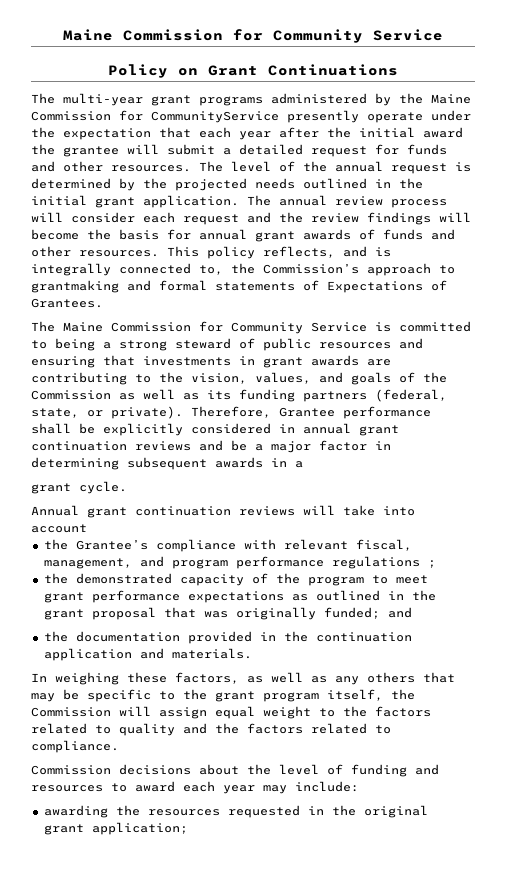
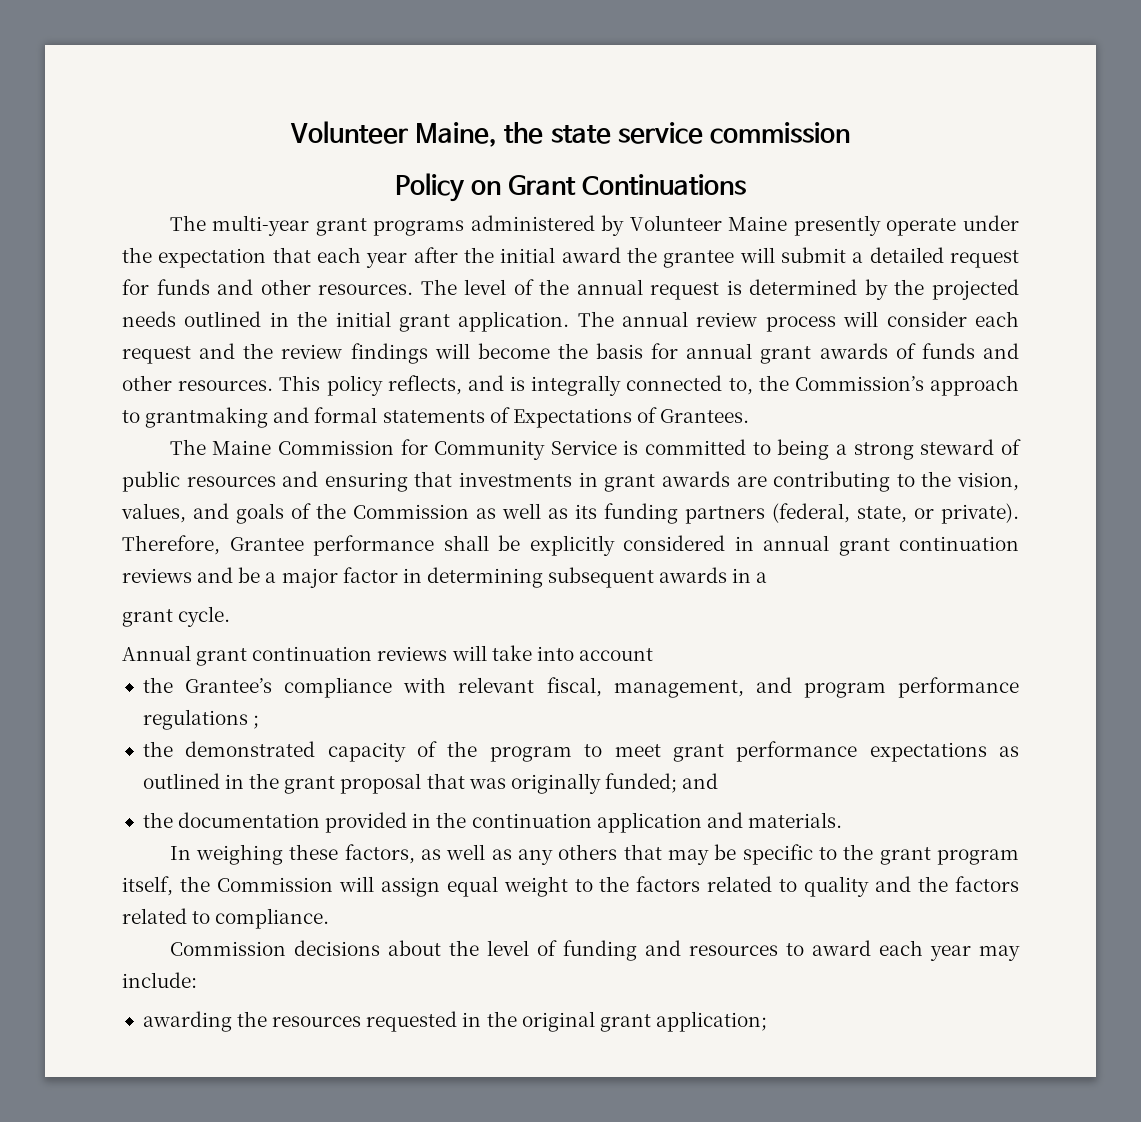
[63,29,443,43] Maine Commission for Community Service -> [290,121,850,147] Volunteer Maine, the state service commission
[399,93,471,104] [31,110,279,123] the Maine Commission for CommunityService -> [629,215,788,231] Volunteer Maine

